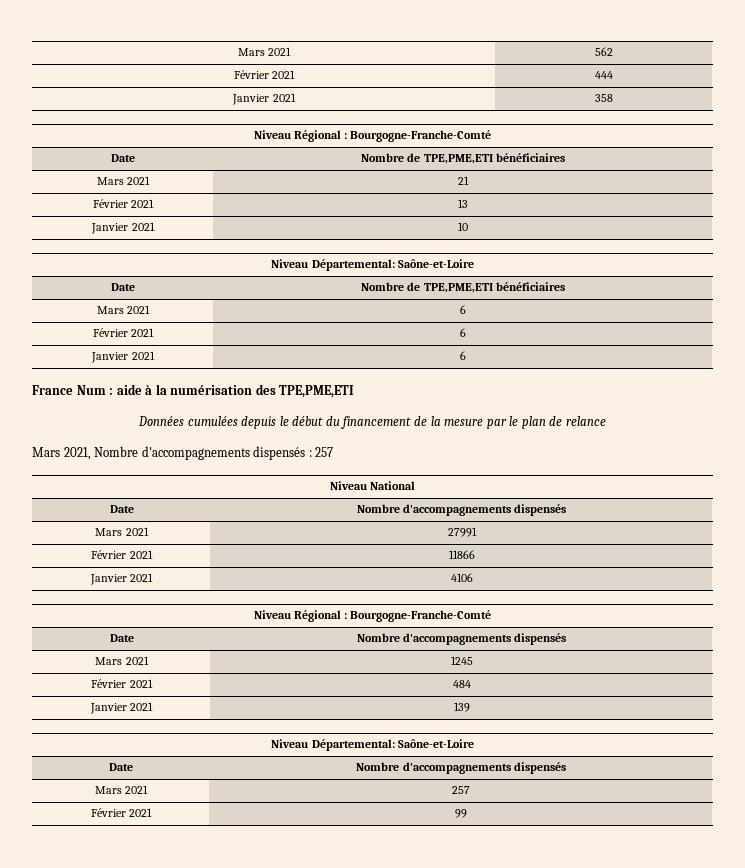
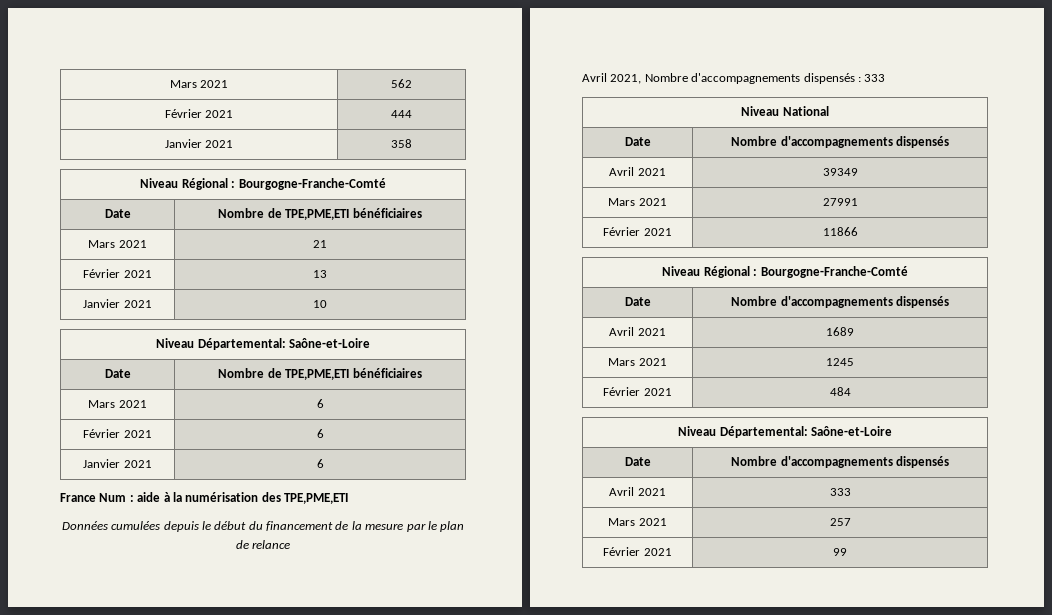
[32,447,60,457] Mars -> [582,73,607,82] Avril
[315,447,334,457] 257 -> [864,74,886,82] 333
(567, 510) none -> [609,167,666,176] [822,168,858,176] // Avril 2021 | 39349
[89,573,154,585] [450,573,473,582] // Janvier 2021 | 4106 -> (858, 231) none
(567, 639) none -> [609,327,666,336] [826,327,854,336] // Avril 2021 | 1689
[89,702,154,714] [453,702,470,712] // Janvier 2021 | 139 -> (851, 391) none
(566, 768) none -> [609,487,666,496] [829,488,851,496] // Avril 2021 | 333

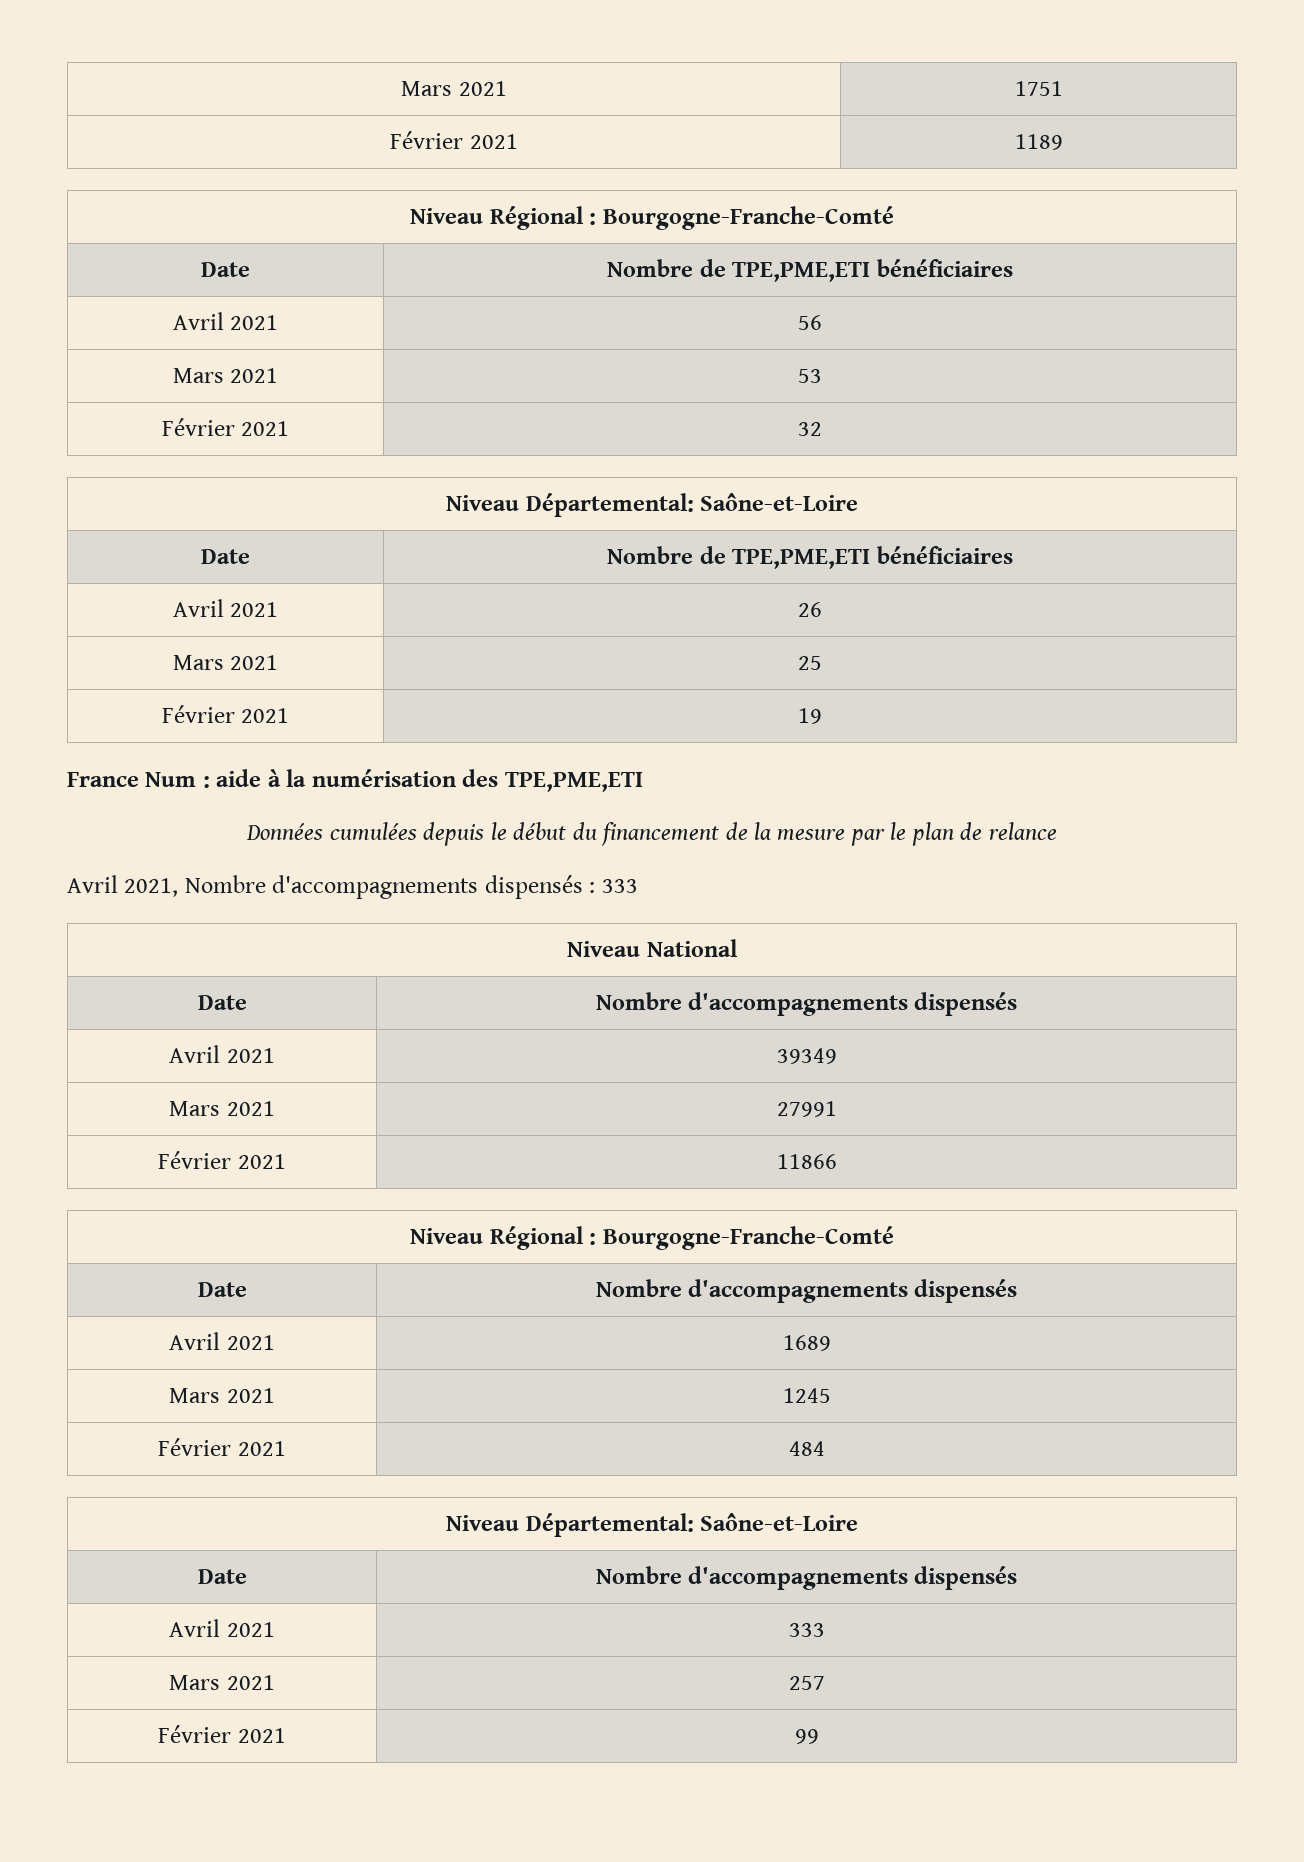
[169,80,229,88] [391,79,412,88] [164,109,234,118] [391,110,412,118] [164,139,234,148] [391,139,412,148] Mars 2021 | 562 // Février 2021 | 444 // Janvier 2021 | 358 -> [401,81,507,96] [1014,81,1063,96] [390,131,518,149] [1014,134,1063,150] Mars 2021 | 1751 // Février 2021 | 1189
[88,240,147,248] [313,240,327,248] [83,269,152,278] [313,270,327,278] [83,299,152,308] [313,300,327,308] // Mars 2021 | 21 // Février 2021 | 13 // Janvier 2021 | 10 -> [172,312,279,330] [798,315,822,330] [172,368,279,383] [798,369,822,383] [161,418,290,436] [798,422,822,436] // Avril 2021 | 56 // Mars 2021 | 53 // Février 2021 | 32
[88,400,147,408] [316,399,324,408] [83,429,152,438] [316,429,324,438] [83,459,152,468] [316,459,324,468] // Mars 2021 | 6 // Février 2021 | 6 // Janvier 2021 | 6 -> [172,599,279,617] [798,602,822,617] [172,655,279,670] [798,656,822,670] [161,705,290,723] [798,708,822,724] // Avril 2021 | 26 // Mars 2021 | 25 // Février 2021 | 19

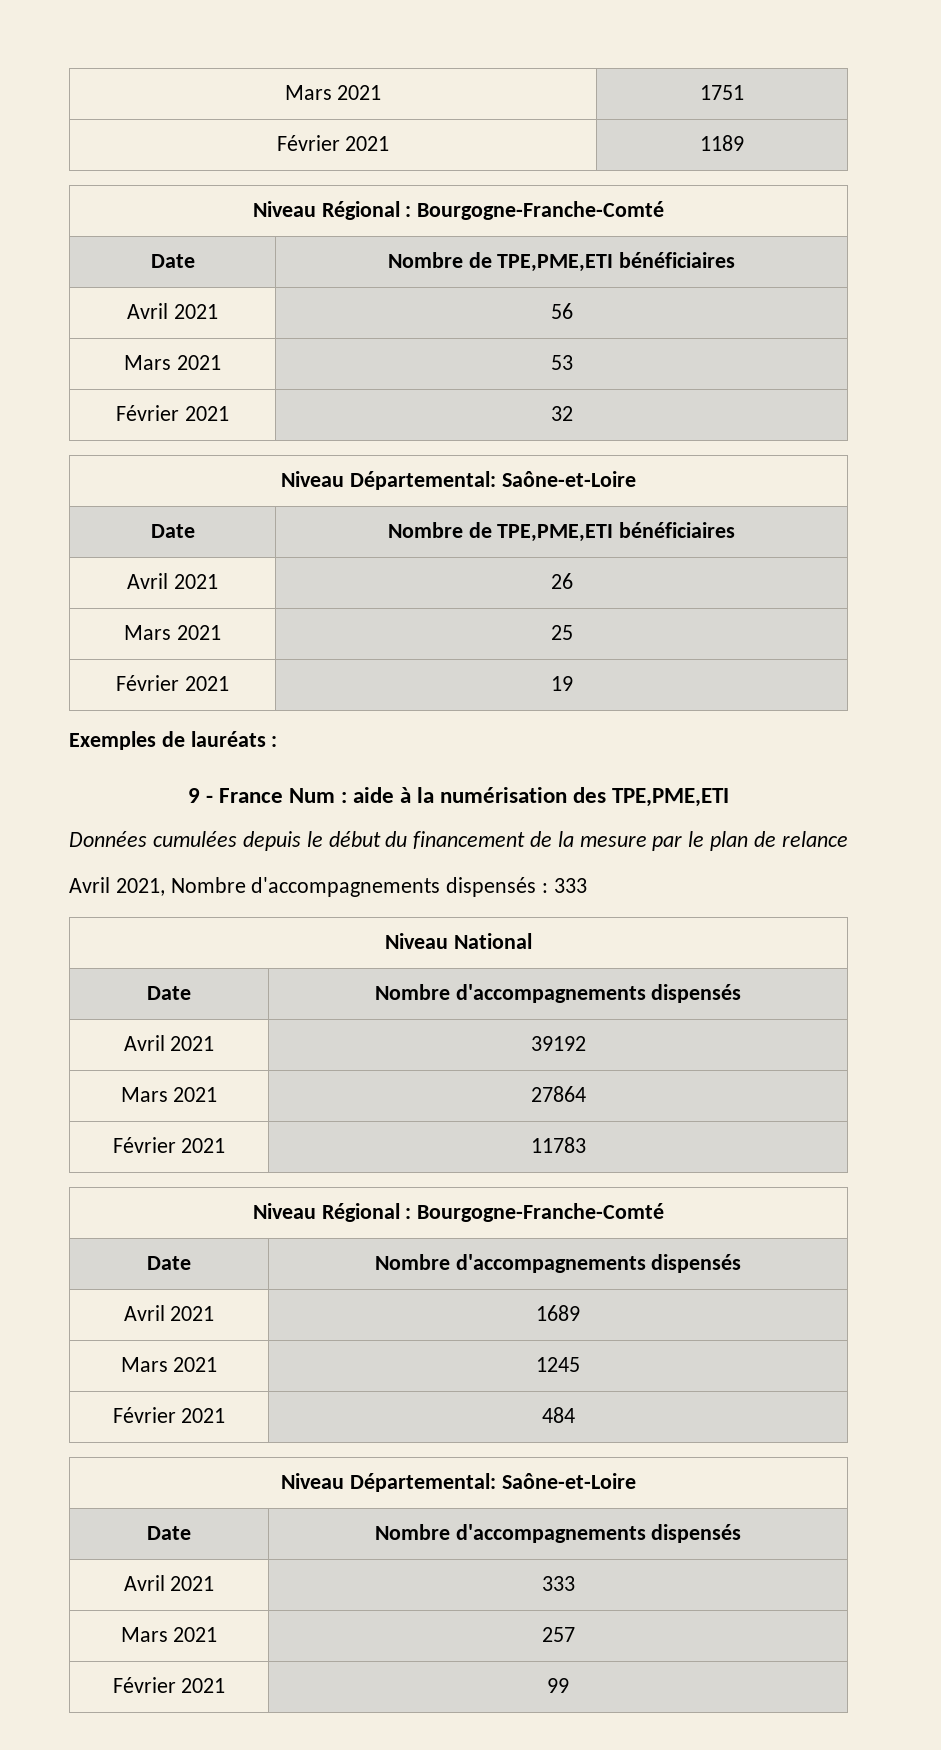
(822, 716) none -> [69,731,278,750] [187,788,213,803] Exemples de lauréats : // 9 -
[776,1048,837,1064] [169,1101,275,1116] [776,1101,837,1117] [158,1151,286,1169] [776,1154,837,1169] 39349 // Mars 2021 | 27991 // Février 2021 | 11866 -> [530,1036,586,1051] [120,1087,218,1102] [530,1086,586,1102] [112,1137,226,1153] [530,1137,586,1153] 39192 // Mars 2021 | 27864 // Février 2021 | 11783

